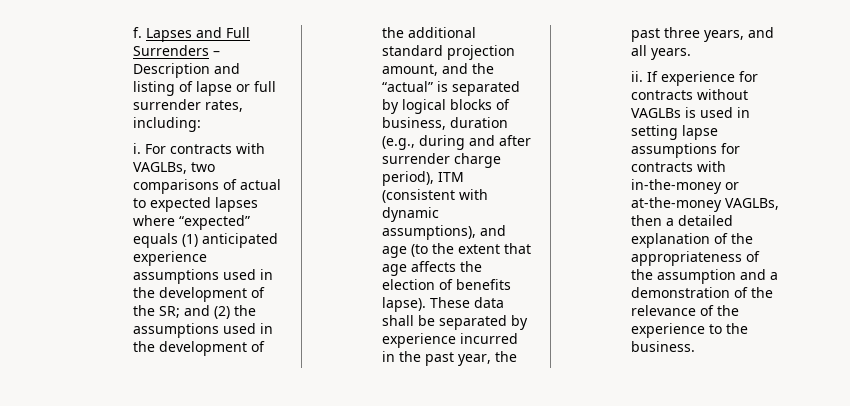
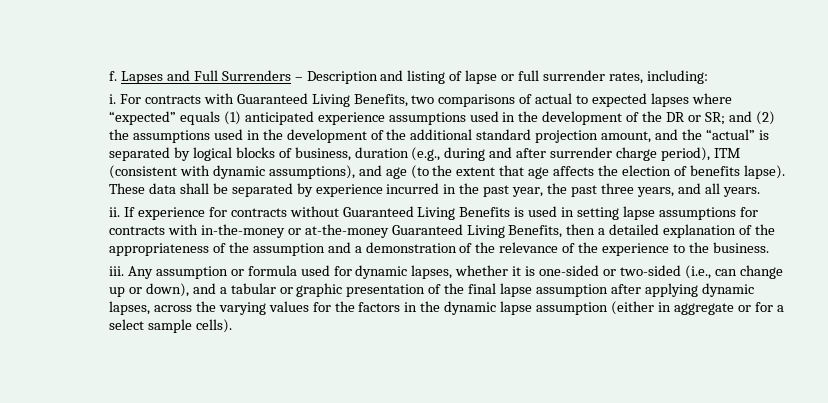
[132,162,187,174] VAGLBs, -> [236,93,408,107] Guaranteed Living Benefits,
(155, 310) none -> [666,112,701,122] DR or
[630,108,681,118] VAGLBs -> [342,206,511,220] Guaranteed Living Benefits
[724,198,779,210] VAGLBs, -> [391,224,563,238] Guaranteed Living Benefits,
(695, 346) none -> [109,265,783,279] [109,283,754,297] [109,301,784,315] [109,319,232,333] // iii. Any assumption or formula used for dynamic lapses, whether it is one-sided or two-sided (i.e., can change up or down), and a tabular or graphic presentation of the final lapse assumption after applying dynamic lapses, across the varying values for the factors in the dynamic lapse assumption (either in aggregate or for a select sample cells).

